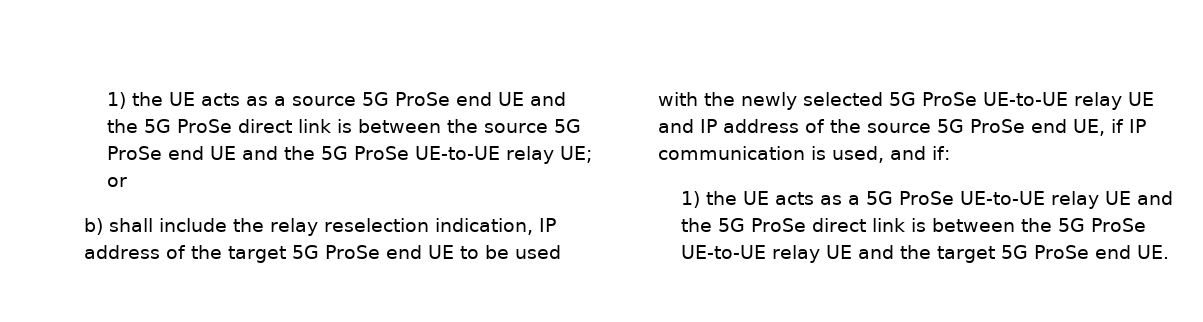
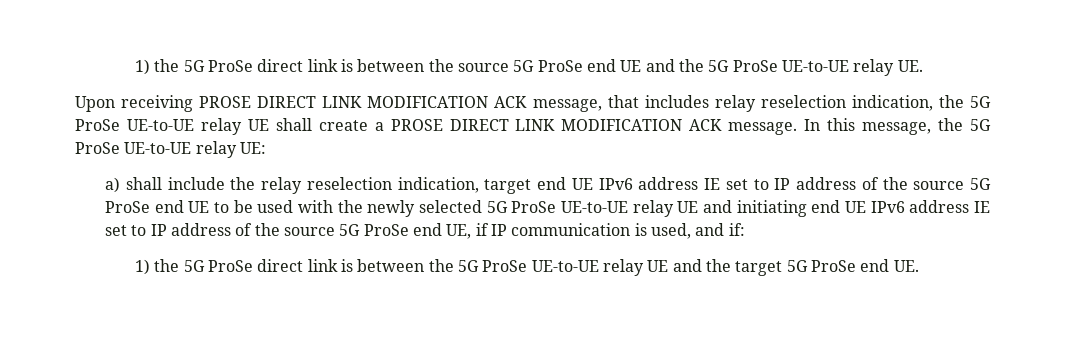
[106,92,566,109] [106,119,138,133] 1) the UE acts as a source 5G ProSe end UE and the -> [135,59,180,75] 1) the
[559,146,592,163] [106,177,127,187] [83,218,103,235] UE; or // b) -> [897,60,923,72] [75,95,991,112] [75,118,992,135] [75,141,266,158] [105,177,121,193] UE. // Upon receiving PROSE DIRECT LINK MODIFICATION ACK message, that includes relay reselection indication, the 5G ProSe UE-to-UE relay UE shall create a PROSE DIRECT LINK MODIFICATION ACK message. In this message, the 5G ProSe UE-to-UE relay UE: // a)
[538,218,556,232] [83,245,286,263] IP address of the target -> [484,177,965,194] target end UE IPv6 address IE set to IP address of the source
(694, 126) none -> [736,200,990,217] [105,225,147,236] initiating end UE IPv6 address IE set to
[742,191,1173,209] [680,218,712,232] UE acts as a 5G ProSe UE-to-UE relay UE and the -> (180, 265) none

